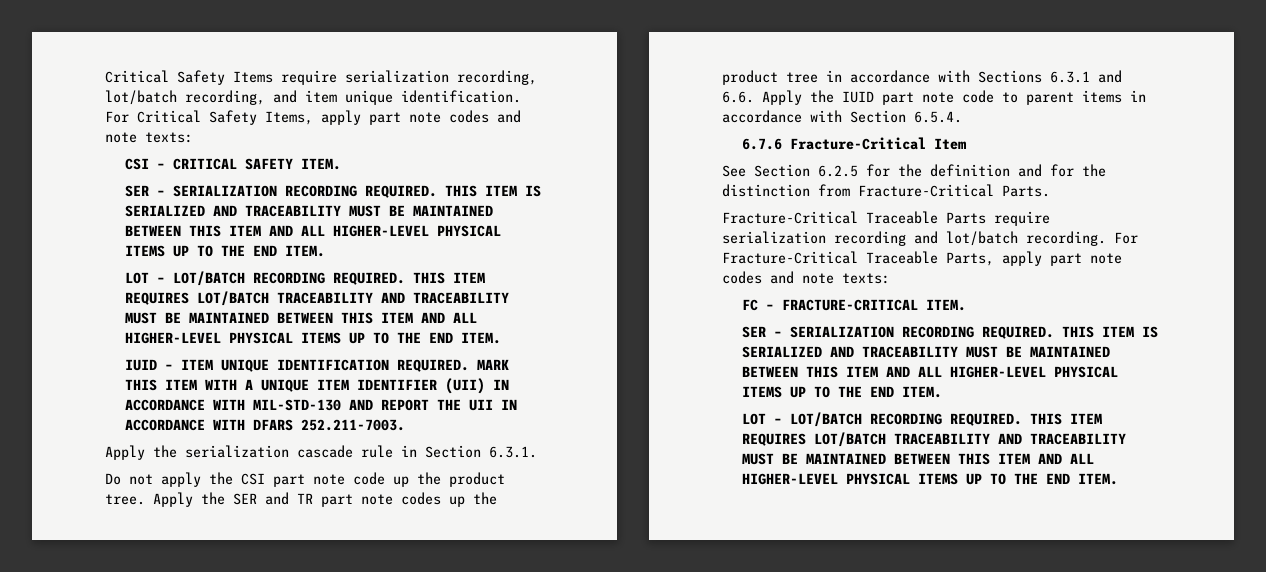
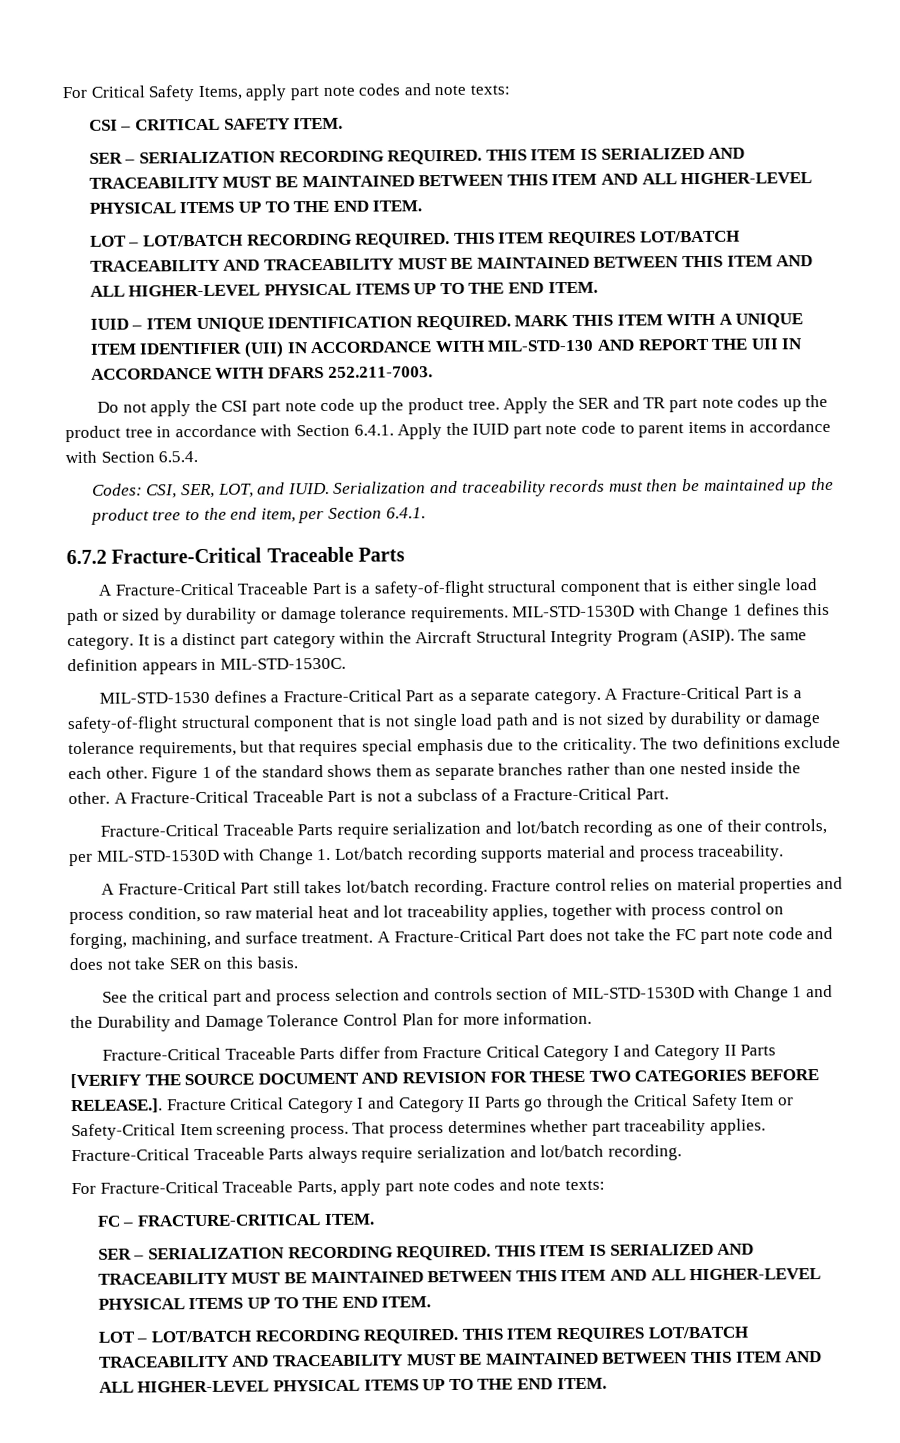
[105,70,537,85] [105,90,521,105] Critical Safety Items require serialization recording, lot/batch recording, and item unique identification. -> (62, 92) none
[105,445,537,460] // Apply the serialization cascade rule in Section 6.3.1. -> (433, 372) none
[978,70,1122,83] [722,91,754,103] Sections 6.3.1 and 6.6. -> [295,424,394,437] Section 6.4.1.
[742,137,968,150] [722,164,1106,177] [722,184,1050,197] 6.7.6 Fracture-Critical Item // See Section 6.2.5 for the definition and for the distinction from Fracture-Critical Parts. -> [91,477,834,499] [90,507,426,525] [66,546,406,565] [98,578,817,598] [67,602,831,626] [67,628,807,651] [67,657,346,675] [99,686,802,705] [67,711,822,734] [68,735,842,758] [68,761,802,783] [68,787,670,805] Codes: CSI, SER, LOT, and IUID. Serialization and traceability records must then be maintained up the product tree to the end item, per Section 6.4.1. // 6.7.2 Fracture-Critical Traceable Parts // A Fracture-Critical Traceable Part is a safety-of-flight structural component that is either single load path or sized by durability or damage tolerance requirements. MIL-STD-1530D with Change 1 defines this category. It is a distinct part category within the Aircraft Structural Integrity Program (ASIP). The same definition appears in MIL-STD-1530C. // MIL-STD-1530 defines a Fracture-Critical Part as a separate category. A Fracture-Critical Part is a safety-of-flight structural component that is not single load path and is not sized by durability or damage tolerance requirements, but that requires special emphasis due to the criticality. The two definitions exclude each other. Figure 1 of the standard shows them as separate branches rather than one nested inside the other. A Fracture-Critical Traceable Part is not a subclass of a Fracture-Critical Part.
[834,231,906,246] recording -> [484,818,828,837] [69,844,785,867] [101,876,843,897] [69,902,785,925] [69,926,834,950] [69,956,298,971] [102,984,833,1006] [70,1011,593,1032] [102,1044,777,1062] [70,1069,819,1089] [71,1093,794,1114] [71,1118,766,1141] [71,1145,506,1164] and lot/batch recording as one of their controls, per MIL-STD-1530D with Change 1. Lot/batch recording supports material and process traceability. // A Fracture-Critical Part still takes lot/batch recording. Fracture control relies on material properties and process condition, so raw material heat and lot traceability applies, together with process control on forging, machining, and surface treatment. A Fracture-Critical Part does not take the FC part note code and does not take SER on this basis. // See the critical part and process selection and controls section of MIL-STD-1530D with Change 1 and the Durability and Damage Tolerance Control Plan for more information. // Fracture-Critical Traceable Parts differ from Fracture Critical Category I and Category II Parts [VERIFY THE SOURCE DOCUMENT AND REVISION FOR THESE TWO CATEGORIES BEFORE RELEASE.]. Fracture Critical Category I and Category II Parts go through the Critical Safety Item or Safety-Critical Item screening process. That process determines whether part traceability applies. Fracture-Critical Traceable Parts always require serialization
(1106, 238) none -> (682, 1152) //

